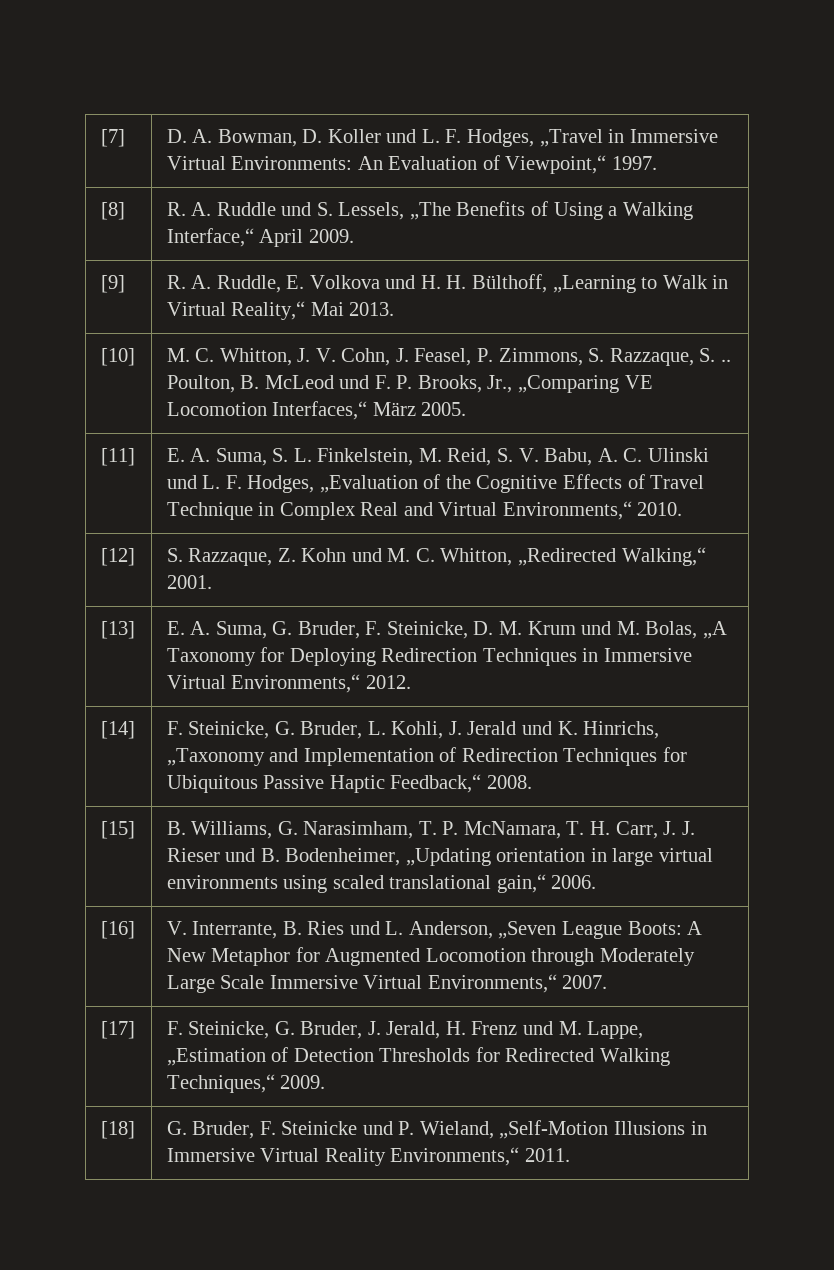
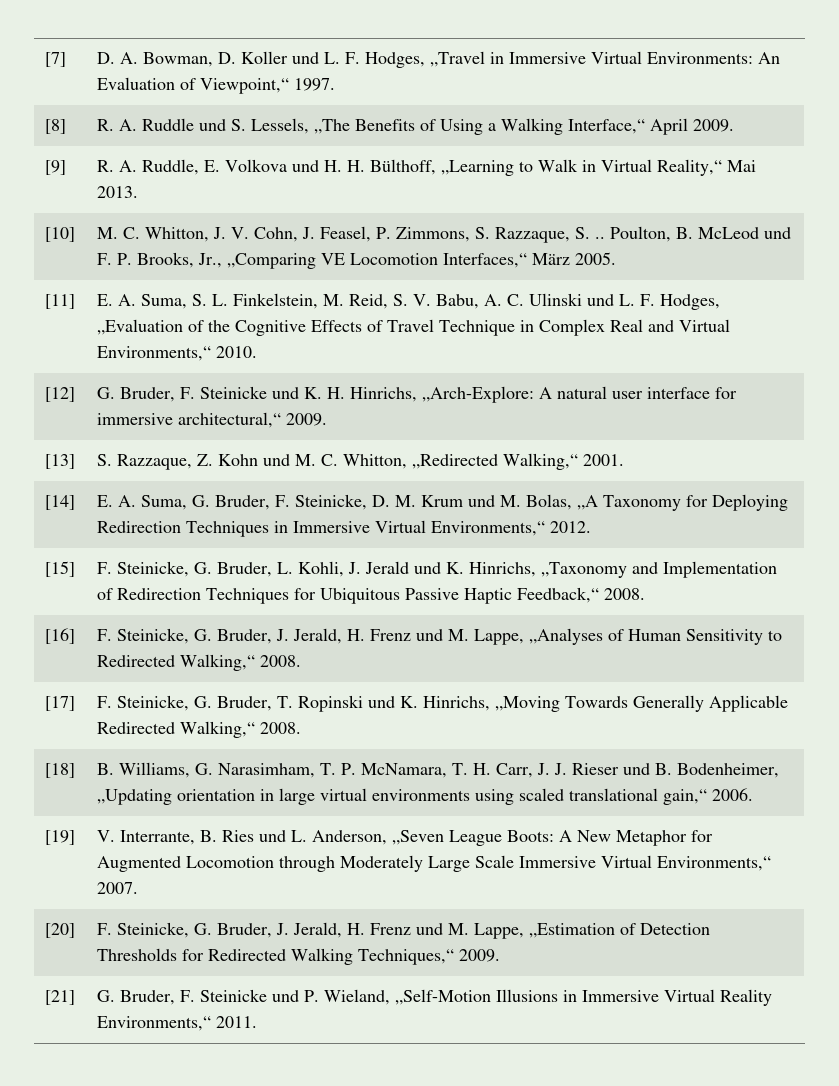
(135, 557) none -> [96,386,737,403] [96,412,327,428] [44,454,75,469] | G. Bruder, F. Steinicke und K. H. Hinrichs, „Arch-Explore: A natural user interface for immersive architectural,“ 2009. // [13]
[100,621,135,639] [13] -> [44,495,75,510] [14]
[100,721,135,739] [14] -> [44,561,75,577] [15]
[100,821,135,839] [15] -> [44,628,75,644] [96,628,782,645] [96,654,301,671] [44,696,75,711] [96,695,788,712] [96,721,301,738] [44,763,75,778] [16] | F. Steinicke, G. Bruder, J. Jerald, H. Frenz und M. Lappe, „Analyses of Human Sensitivity to Redirected Walking,“ 2008. // [17] | F. Steinicke, G. Bruder, T. Ropinski und K. Hinrichs, „Moving Towards Generally Applicable Redirected Walking,“ 2008. // [18]
[100,921,135,939] [16] -> [44,830,75,845] [19]
[100,1021,135,1039] [17] -> [44,923,75,938] [20]
[100,1121,135,1139] [18] -> [44,990,75,1005] [21]

